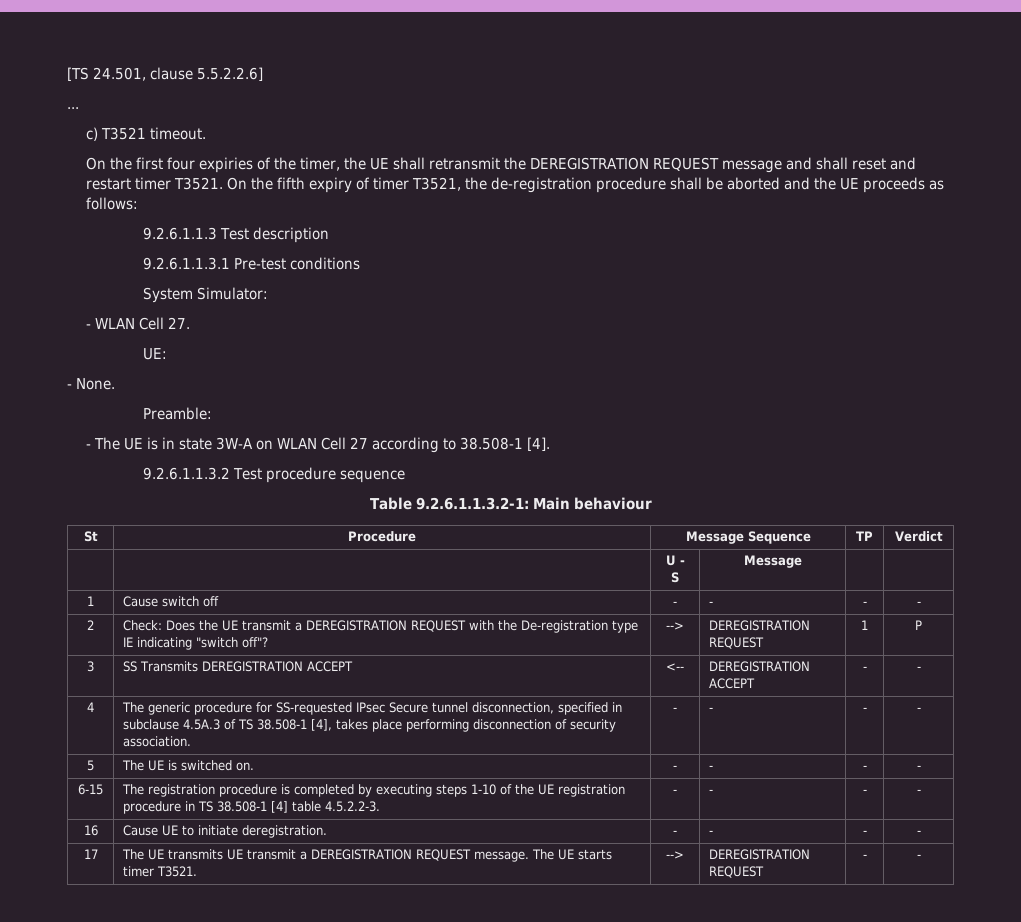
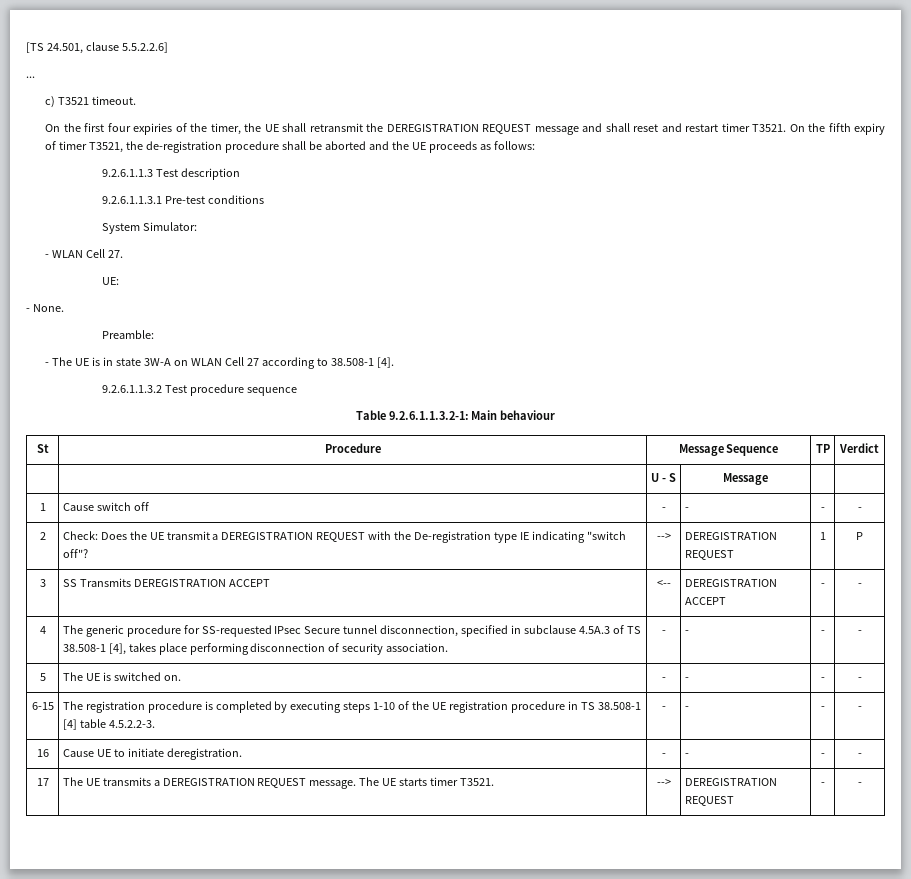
[227,849,297,860] UE transmit -> (151, 781) none

